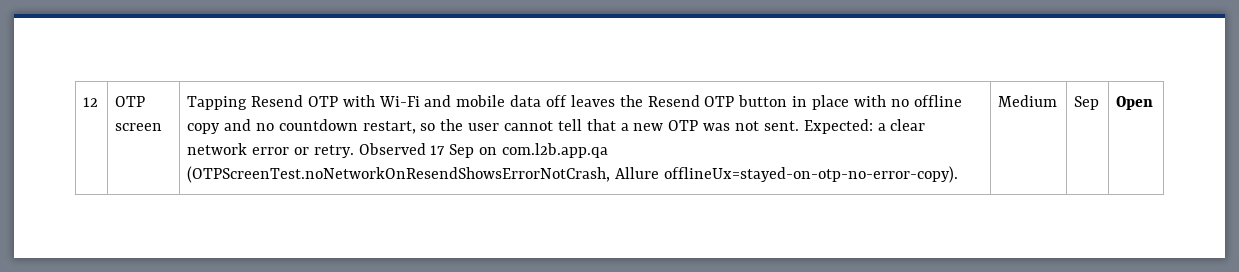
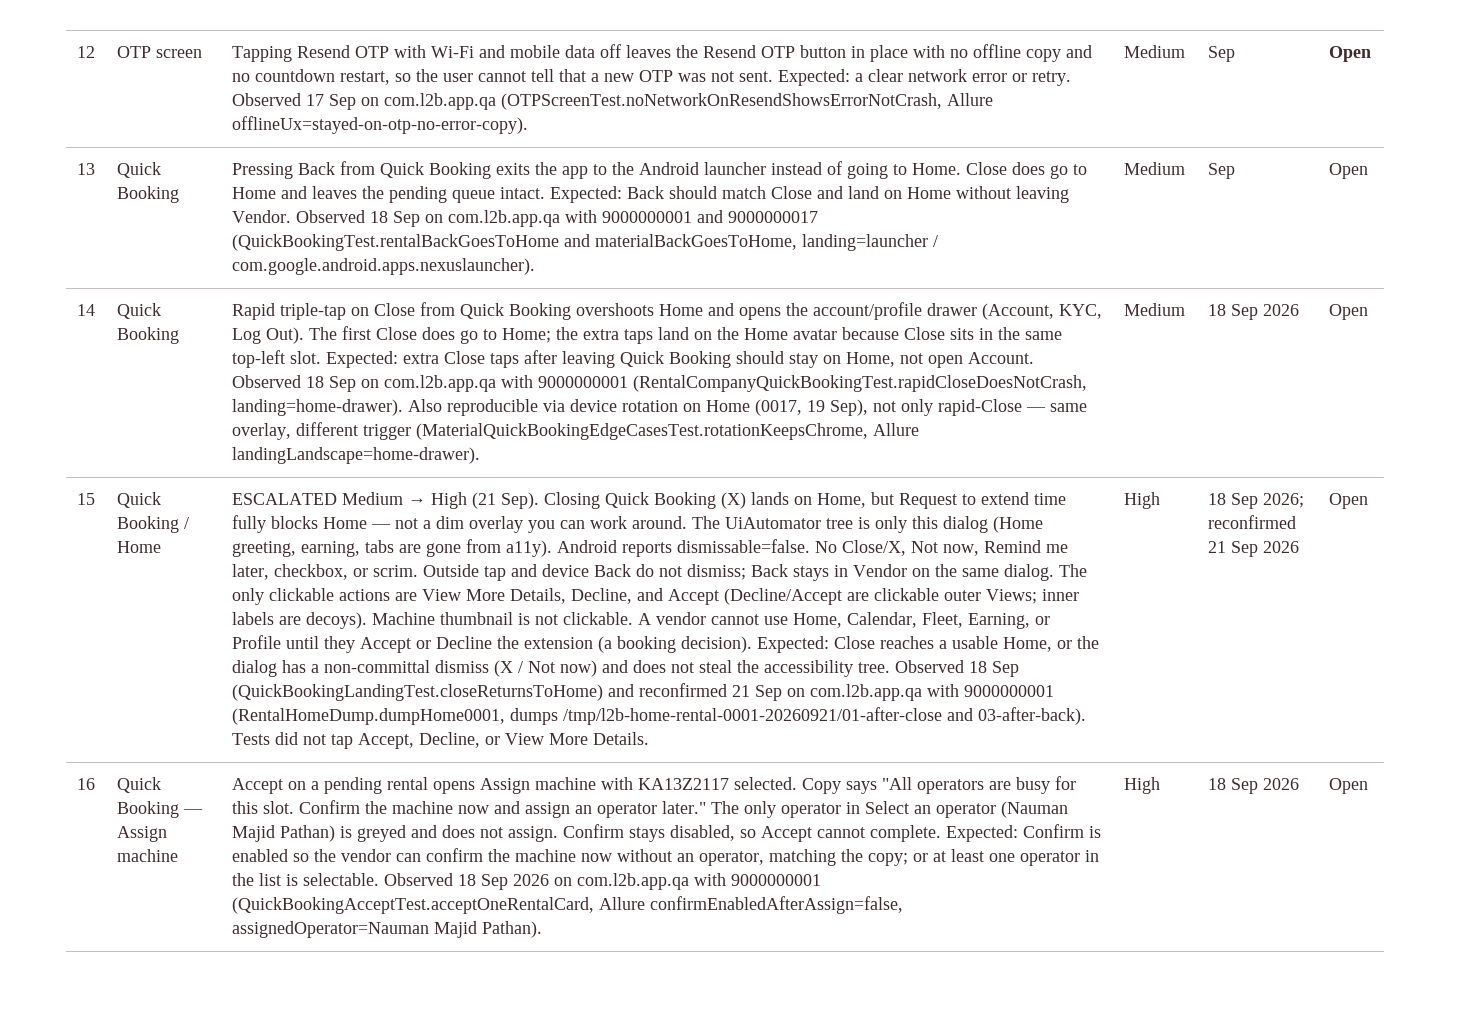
(1154, 103) none -> [76,163,95,175] [116,162,161,178] [116,186,179,203] [231,161,1087,179] [231,186,1069,203] [231,210,818,227] [231,234,938,251] [231,258,535,275] [1123,162,1185,175] [1207,163,1235,179] [1328,163,1368,179] [76,304,95,316] [116,303,161,319] [116,327,179,344] [231,302,1102,320] [231,326,1062,344] [231,350,1034,368] [231,375,1087,392] [231,399,1087,416] [231,422,919,440] [231,447,480,464] [1123,303,1185,316] [1207,304,1299,320] [1328,304,1368,320] [76,493,95,505] [116,492,161,508] [116,516,189,533] [116,541,161,553] [231,492,1066,509] [231,515,1043,533] [231,539,1068,557] [231,564,1087,581] [231,588,1079,605] [231,612,1050,629] [231,635,1099,653] [231,660,1019,677] [231,683,1054,701] [231,707,1086,725] [231,732,649,749] [1123,492,1160,509] [1207,493,1304,509] [1207,515,1296,529] [1207,541,1299,557] [1328,493,1368,509] [76,778,95,790] [116,777,161,793] [116,801,203,818] [116,826,167,842] [116,849,178,862] [231,776,1076,794] [231,800,1068,818] [231,824,1101,842] [231,848,1099,866] [231,873,821,890] [231,896,903,914] [231,921,542,938] [1123,777,1160,794] [1207,778,1299,794] [1328,778,1368,794] // 13 | Quick Booking | Pressing Back from Quick Booking exits the app to the Android launcher instead of going to Home. Close does go to Home and leaves the pending queue intact. Expected: Back should match Close and land on Home without leaving Vendor. Observed 18 Sep on com.l2b.app.qa with 9000000001 and 9000000017 (QuickBookingTest.rentalBackGoesToHome and materialBackGoesToHome, landing=launcher / com.google.android.apps.nexuslauncher). | Medium | Sep | Open // 14 | Quick Booking | Rapid triple-tap on Close from Quick Booking overshoots Home and opens the account/profile drawer (Account, KYC, Log Out). The first Close does go to Home; the extra taps land on the Home avatar because Close sits in the same top-left slot. Expected: extra Close taps after leaving Quick Booking should stay on Home, not open Account. Observed 18 Sep on com.l2b.app.qa with 9000000001 (RentalCompanyQuickBookingTest.rapidCloseDoesNotCrash, landing=home-drawer). Also reproducible via device rotation on Home (0017, 19 Sep), not only rapid-Close — same overlay, different trigger (MaterialQuickBookingEdgeCasesTest.rotationKeepsChrome, Allure landingLandscape=home-drawer). | Medium | 18 Sep 2026 | Open // 15 | Quick Booking / Home | ESCALATED Medium → High (21 Sep). Closing Quick Booking (X) lands on Home, but Request to extend time fully blocks Home — not a dim overlay you can work around. The UiAutomator tree is only this dialog (Home greeting, earning, tabs are gone from a11y). Android reports dismissable=false. No Close/X, Not now, Remind me later, checkbox, or scrim. Outside tap and device Back do not dismiss; Back stays in Vendor on the same dialog. The only clickable actions are View More Details, Decline, and Accept (Decline/Accept are clickable outer Views; inner labels are decoys). Machine thumbnail is not clickable. A vendor cannot use Home, Calendar, Fleet, Earning, or Profile until they Accept or Decline the extension (a booking decision). Expected: Close reaches a usable Home, or the dialog has a non-committal dismiss (X / Not now) and does not steal the accessibility tree. Observed 18 Sep (QuickBookingLandingTest.closeReturnsToHome) and reconfirmed 21 Sep on com.l2b.app.qa with 9000000001 (RentalHomeDump.dumpHome0001, dumps /tmp/l2b-home-rental-0001-20260921/01-after-close and 03-after-back). Tests did not tap Accept, Decline, or View More Details. | High | 18 Sep 2026; reconfirmed 21 Sep 2026 | Open // 16 | Quick Booking — Assign machine | Accept on a pending rental opens Assign machine with KA13Z2117 selected. Copy says "All operators are busy for this slot. Confirm the machine now and assign an operator later." The only operator in Select an operator (Nauman Majid Pathan) is greyed and does not assign. Confirm stays disabled, so Accept cannot complete. Expected: Confirm is enabled so the vendor can confirm the machine now without an operator, matching the copy; or at least one operator in the list is selectable. Observed 18 Sep 2026 on com.l2b.app.qa with 9000000001 (QuickBookingAcceptTest.acceptOneRentalCard, Allure confirmEnabledAfterAssign=false, assignedOperator=Nauman Majid Pathan). | High | 18 Sep 2026 | Open

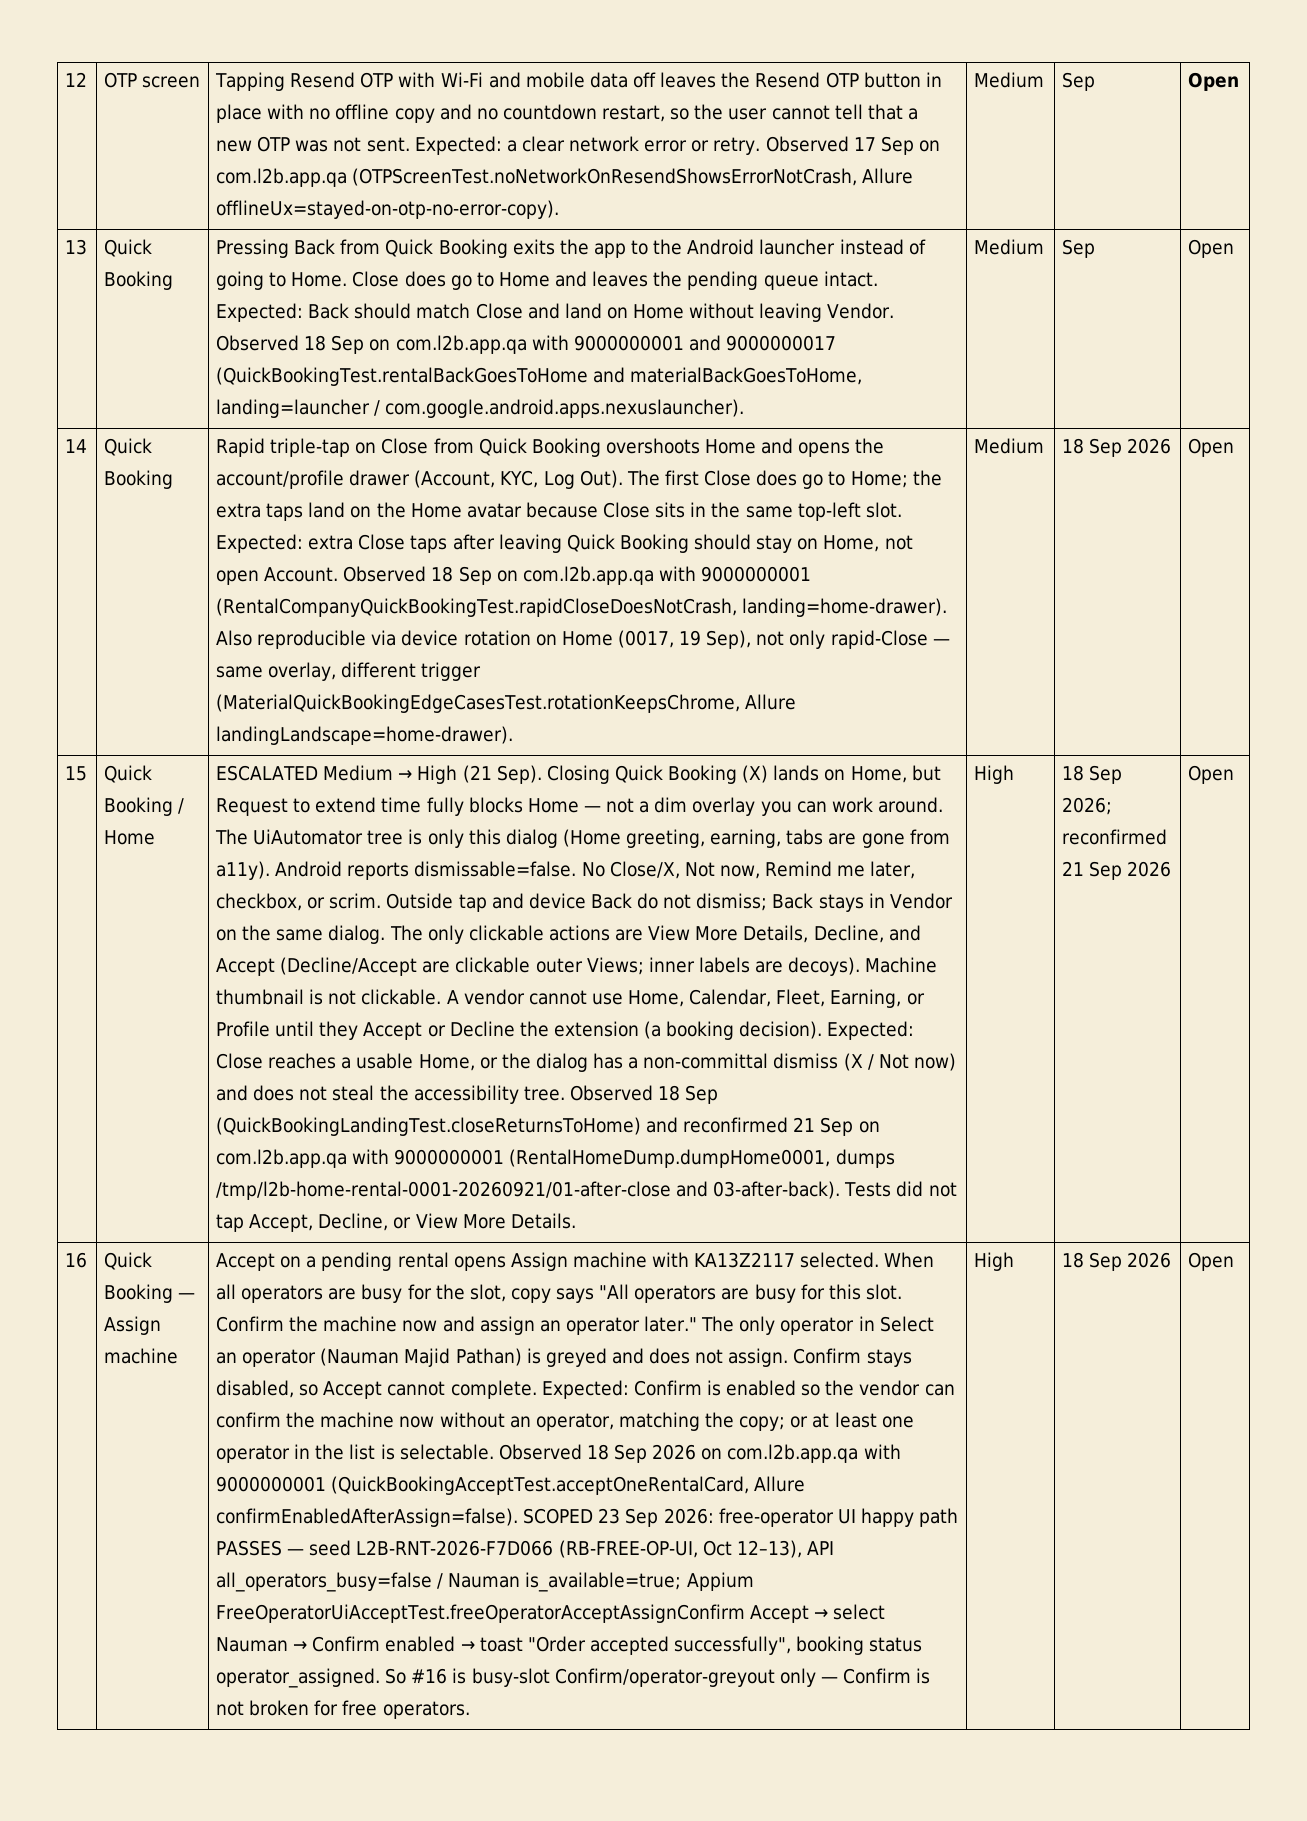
[801,778,841,794] Copy -> [884,1252,935,1268] [216,1284,551,1303] When all operators are busy for the slot, copy
[649,896,903,914] [231,921,542,938] confirmEnabledAfterAssign=false, assignedOperator=Nauman Majid Pathan). -> [216,1508,959,1527] [216,1540,834,1558] [216,1572,754,1592] [216,1604,886,1623] [216,1636,923,1655] [216,1668,931,1688] [216,1700,470,1719] confirmEnabledAfterAssign=false). SCOPED 23 Sep 2026: free-operator UI happy path PASSES — seed L2B-RNT-2026-F7D066 (RB-FREE-OP-UI, Oct 12–13), API all_operators_busy=false / Nauman is_available=true; Appium FreeOperatorUiAcceptTest.freeOperatorAcceptAssignConfirm Accept → select Nauman → Confirm enabled → toast "Order accepted successfully", booking status operator_assigned. So #16 is busy-slot Confirm/operator-greyout only — Confirm is not broken for free operators.

